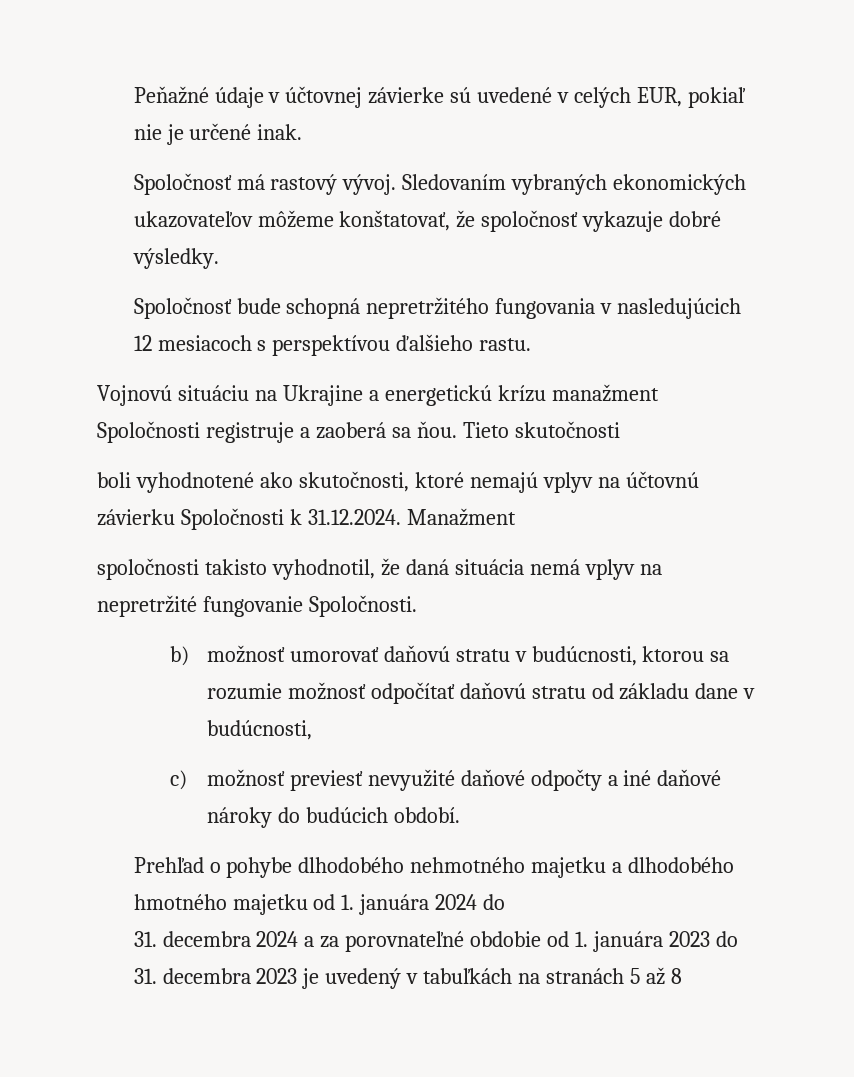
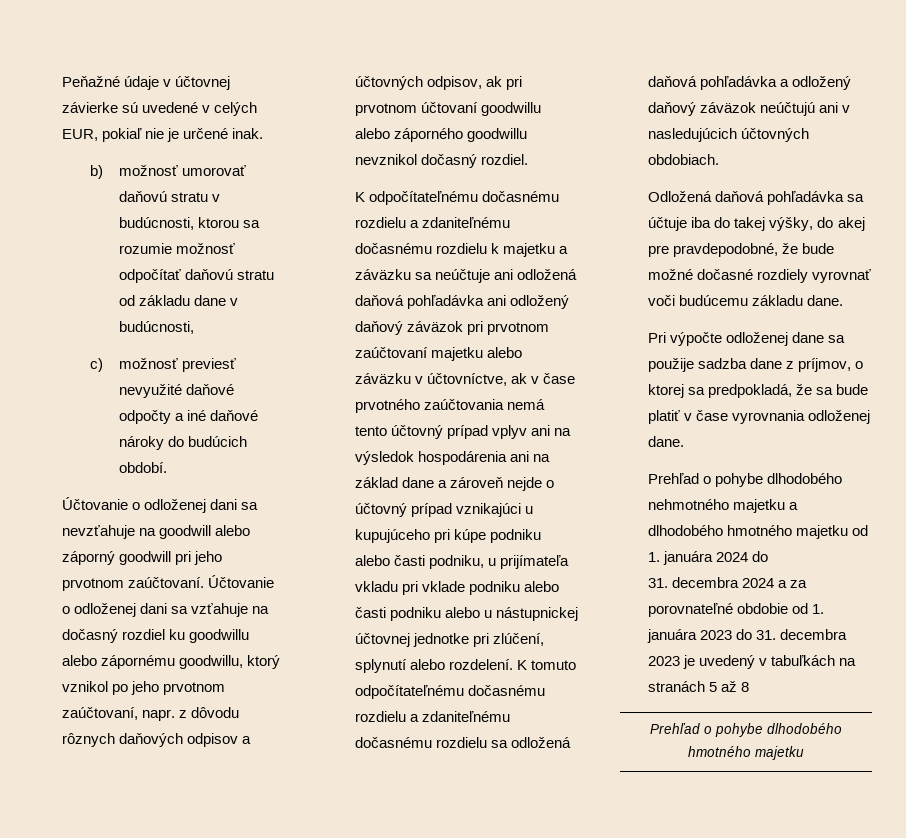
[133,173,747,195] [133,210,722,232] [132,248,219,269] [133,297,742,319] [133,334,532,356] [97,384,659,406] [97,421,620,443] [97,471,699,493] [97,508,516,530] [97,558,662,580] [97,595,417,617] // Spoločnosť má rastový vývoj. Sledovaním vybraných ekonomických ukazovateľov môžeme konštatovať, že spoločnosť vykazuje dobré výsledky. // Spoločnosť bude schopná nepretržitého fungovania v nasledujúcich 12 mesiacoch s perspektívou ďalšieho rastu. // Vojnovú situáciu na Ukrajine a energetickú krízu manažment Spoločnosti registruje a zaoberá sa ňou. Tieto skutočnosti // boli vyhodnotené ako skutočnosti, ktoré nemajú vplyv na účtovnú závierku Spoločnosti k 31.12.2024. Manažment // spoločnosti takisto vyhodnotil, že daná situácia nemá vplyv na nepretržité fungovanie Spoločnosti. -> (264, 133) none
(460, 815) none -> [62,497,259,513] [62,525,251,539] [62,551,223,565] [62,575,275,591] [62,603,270,617] [62,629,250,643] [62,655,281,669] [62,681,226,695] [62,707,240,721] [62,733,252,747] [355,76,523,90] [355,102,542,116] [355,128,528,142] [355,154,529,168] [355,191,560,205] [355,217,511,228] [355,243,569,257] [355,269,578,283] [355,295,570,309] [355,321,550,335] [355,347,523,361] [355,373,576,386] [355,399,546,413] [355,425,572,439] [355,451,551,465] [355,477,555,491] [355,503,534,517] [355,529,542,543] [355,555,570,569] [355,581,560,595] [355,607,579,621] [355,633,545,647] [355,659,577,673] [355,685,546,699] [355,711,511,722] [355,737,572,748] [648,76,852,90] [648,102,851,116] [648,128,810,142] [648,154,720,165] [648,191,865,205] [648,217,865,231] [648,243,835,257] [648,269,872,283] [648,295,844,306] [648,332,846,346] [648,358,864,372] [648,384,869,398] [648,410,871,424] [648,436,685,447] // Účtovanie o odloženej dani sa nevzťahuje na goodwill alebo záporný goodwill pri jeho prvotnom zaúčtovaní. Účtovanie o odloženej dani sa vzťahuje na dočasný rozdiel ku goodwillu alebo zápornému goodwillu, ktorý vznikol po jeho prvotnom zaúčtovaní, napr. z dôvodu rôznych daňových odpisov a účtovných odpisov, ak pri prvotnom účtovaní goodwillu alebo záporného goodwillu nevznikol dočasný rozdiel. // K odpočítateľnému dočasnému rozdielu a zdaniteľnému dočasnému rozdielu k majetku a záväzku sa neúčtuje ani odložená daňová pohľadávka ani odložený daňový záväzok pri prvotnom zaúčtovaní majetku alebo záväzku v účtovníctve, ak v čase prvotného zaúčtovania nemá tento účtovný prípad vplyv ani na výsledok hospodárenia ani na základ dane a zároveň nejde o účtovný prípad vznikajúci u kupujúceho pri kúpe podniku alebo časti podniku, u prijímateľa vkladu pri vklade podniku alebo časti podniku alebo u nástupnickej účtovnej jednotke pri zlúčení, splynutí alebo rozdelení. K tomuto odpočítateľnému dočasnému rozdielu a zdaniteľnému dočasnému rozdielu sa odložená daňová pohľadávka a odložený daňový záväzok neúčtujú ani v nasledujúcich účtovných obdobiach. // Odložená daňová pohľadávka sa účtuje iba do takej výšky, do akej pre pravdepodobné, že bude možné dočasné rozdiely vyrovnať voči budúcemu základu dane. // Pri výpočte odloženej dane sa použije sadzba dane z príjmov, o ktorej sa predpokladá, že sa bude platiť v čase vyrovnania odloženej dane.
(682, 976) none -> [650,723,842,737] [688,746,804,760] // Prehľad o pohybe dlhodobého hmotného majetku

